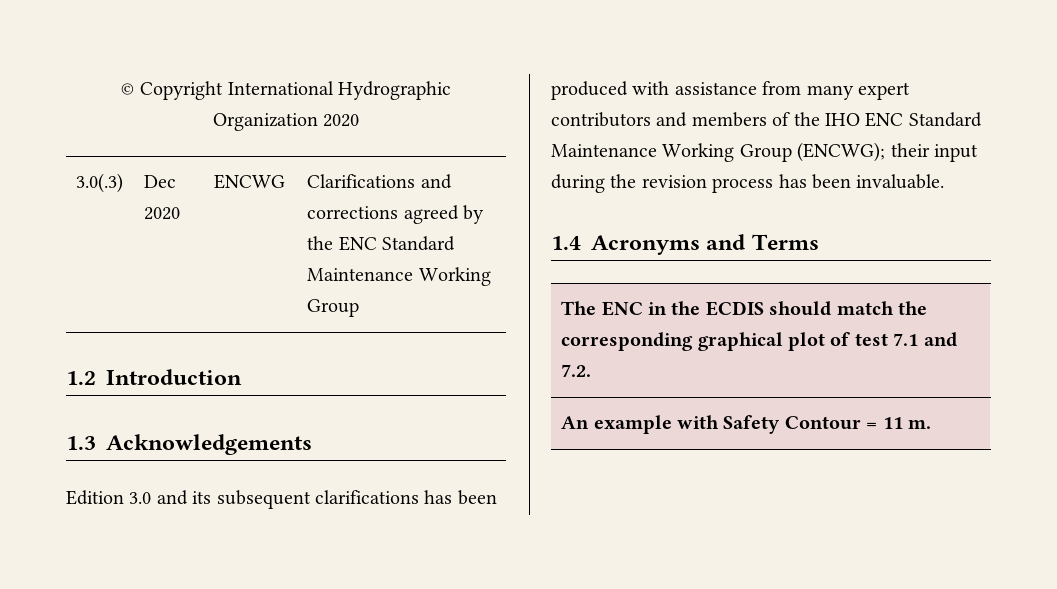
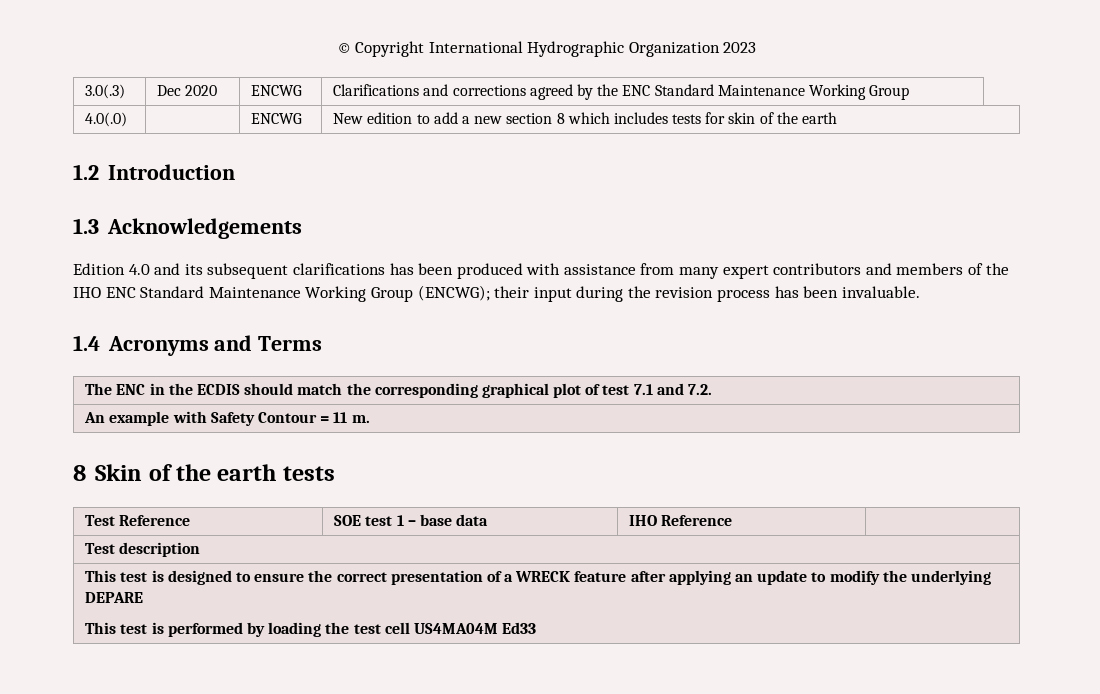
[323,114,360,127] 2020 -> [723,42,757,53] 2023
(360, 308) none -> [85,112,128,127] [251,113,303,124] [333,112,837,124] // 4.0(.0) | | ENCWG | New edition to add a new section 8 which includes tests for skin of the earth
[129,492,152,504] 3.0 -> [128,264,150,275] 4.0
(931, 424) none -> [73,464,335,481] [85,515,191,526] [334,514,489,526] [629,515,733,526] [85,542,201,557] [85,570,991,585] [85,592,144,603] [85,622,537,637] // 8 Skin of the earth tests // Test Reference | SOE test 1 – base data | IHO Reference | // Test description // This test is designed to ensure the correct presentation of a WRECK feature after applying an update to modify the underlying DEPARE // This test is performed by loading the test cell US4MA04M Ed33

